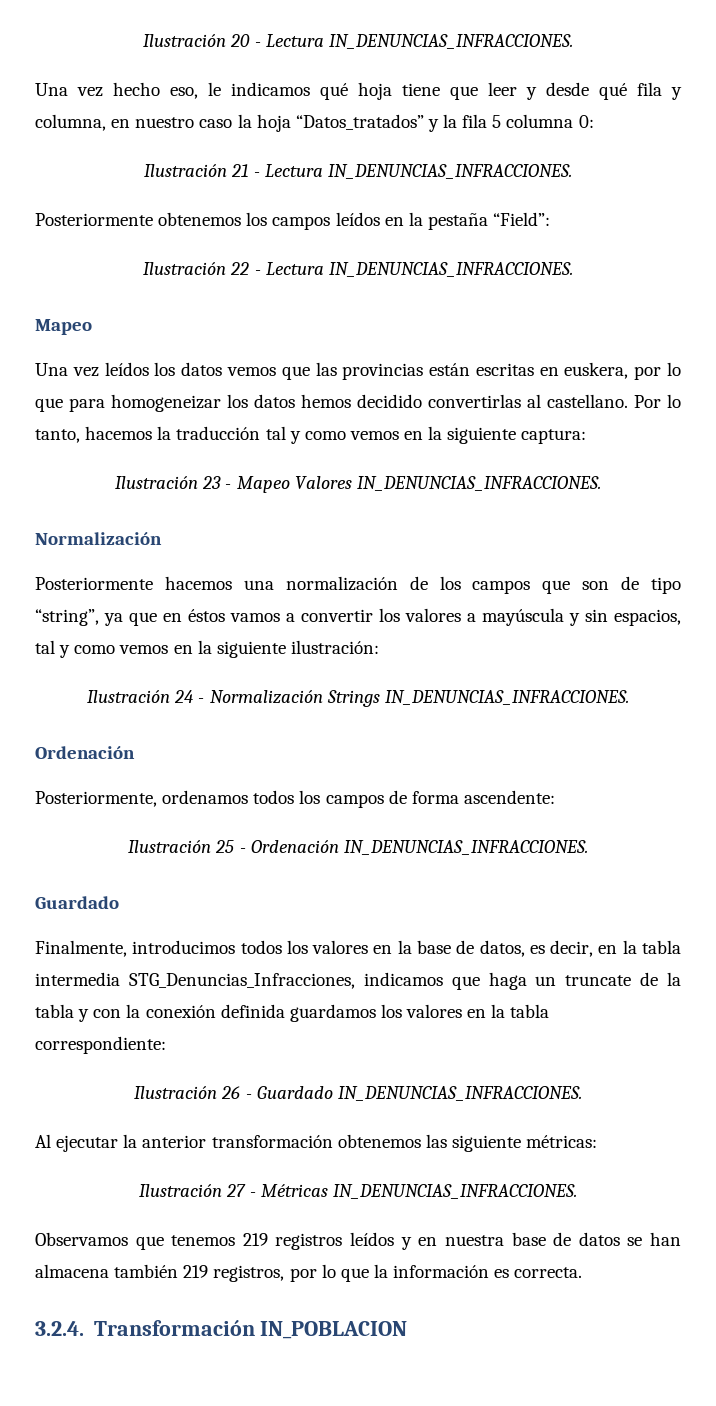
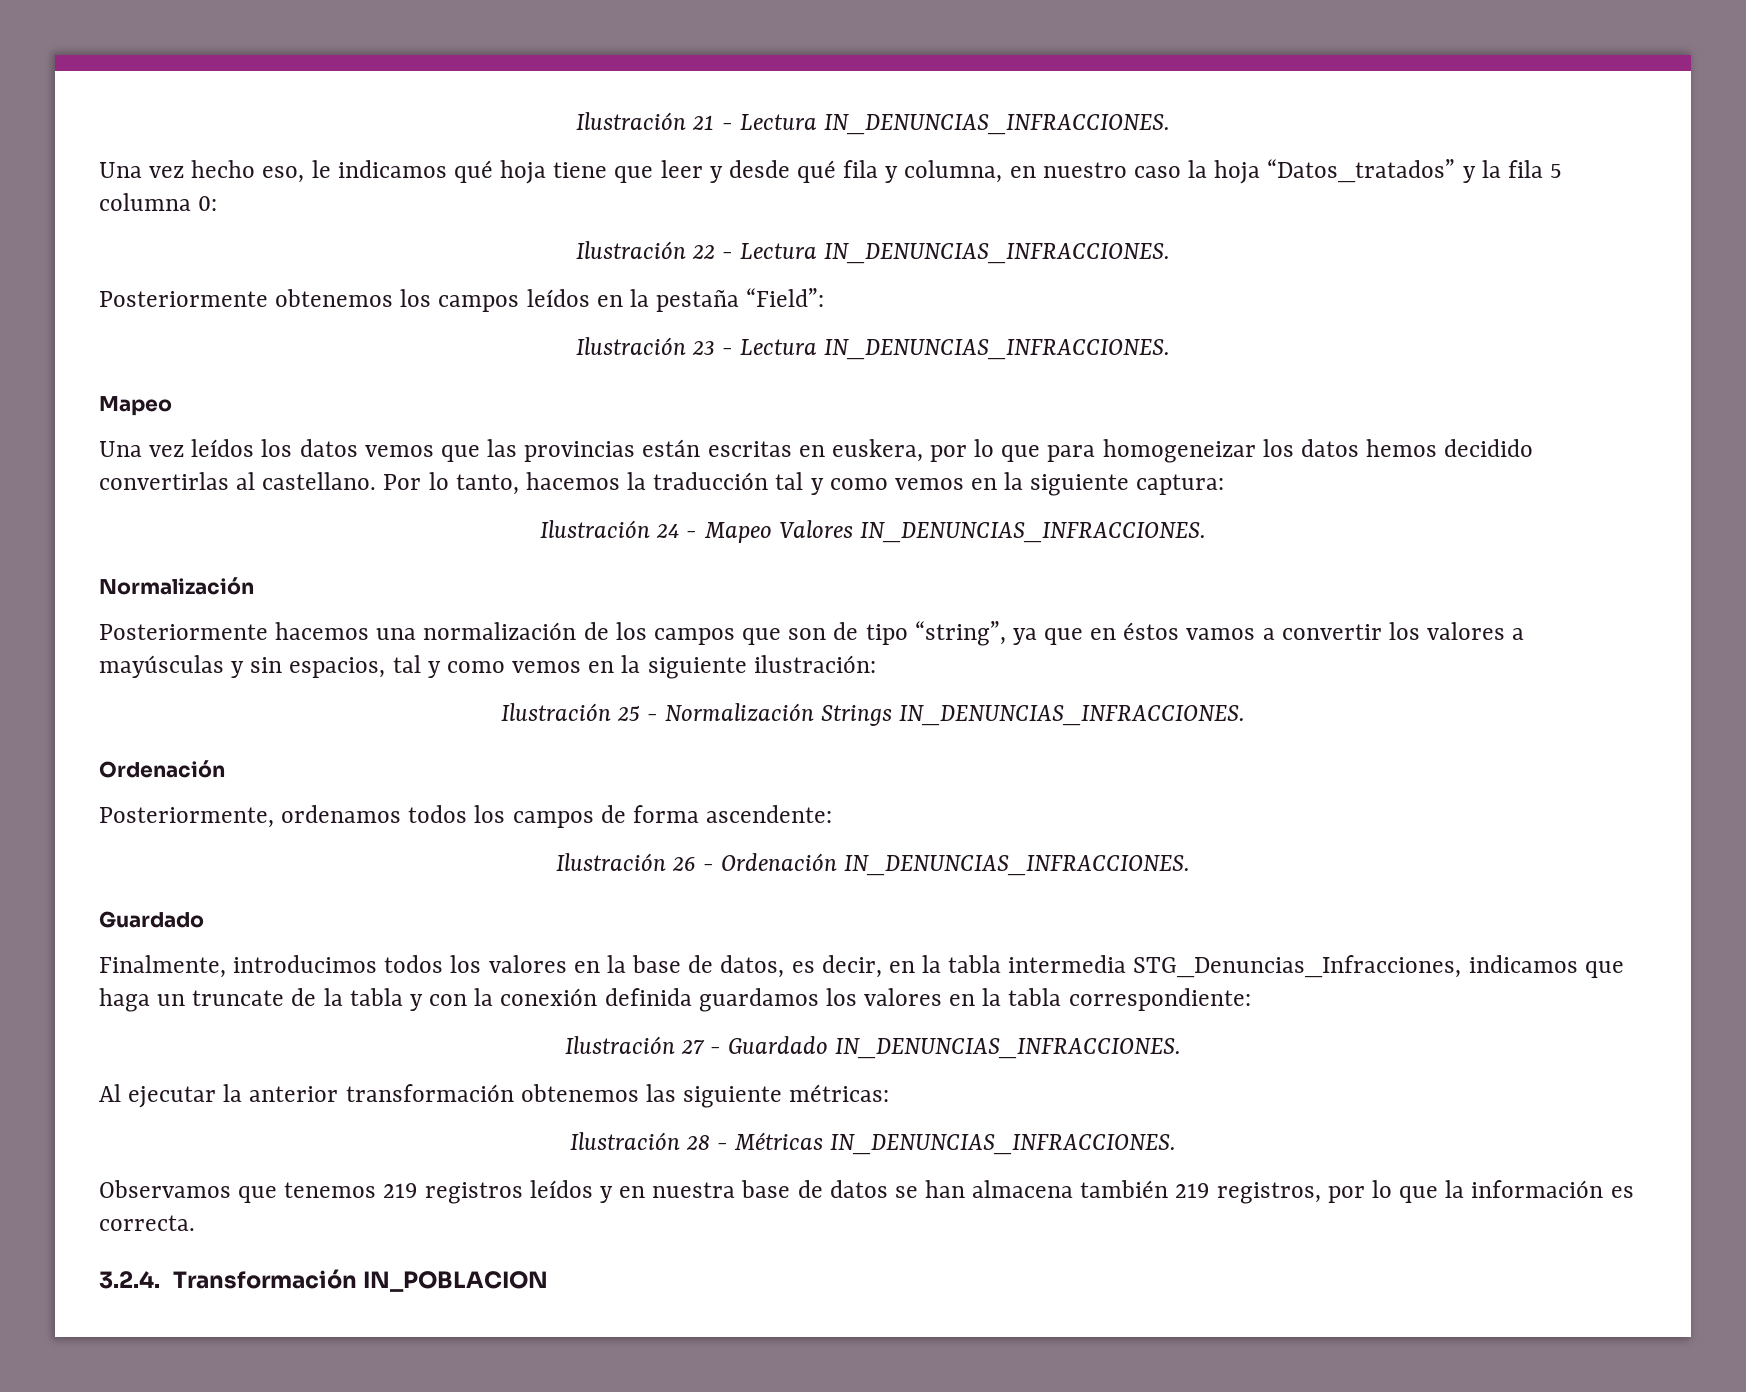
[143,34,251,47] Ilustración 20 -> [576,112,715,130] Ilustración 21
[231,164,249,177] 21 -> [691,245,715,259] 22
[230,262,250,275] 22 -> [691,341,715,355] 23
[202,476,222,489] 23 -> [656,524,680,538] 24
[482,608,564,626] mayúscula -> [99,655,224,678] mayúsculas
[174,690,194,703] 24 -> [616,706,640,721] 25
[215,840,235,853] 25 -> [671,857,696,871] 26
[221,1086,241,1099] 26 -> [680,1039,705,1054] 27
[226,1184,247,1197] 27 -> [685,1135,710,1150] 28

